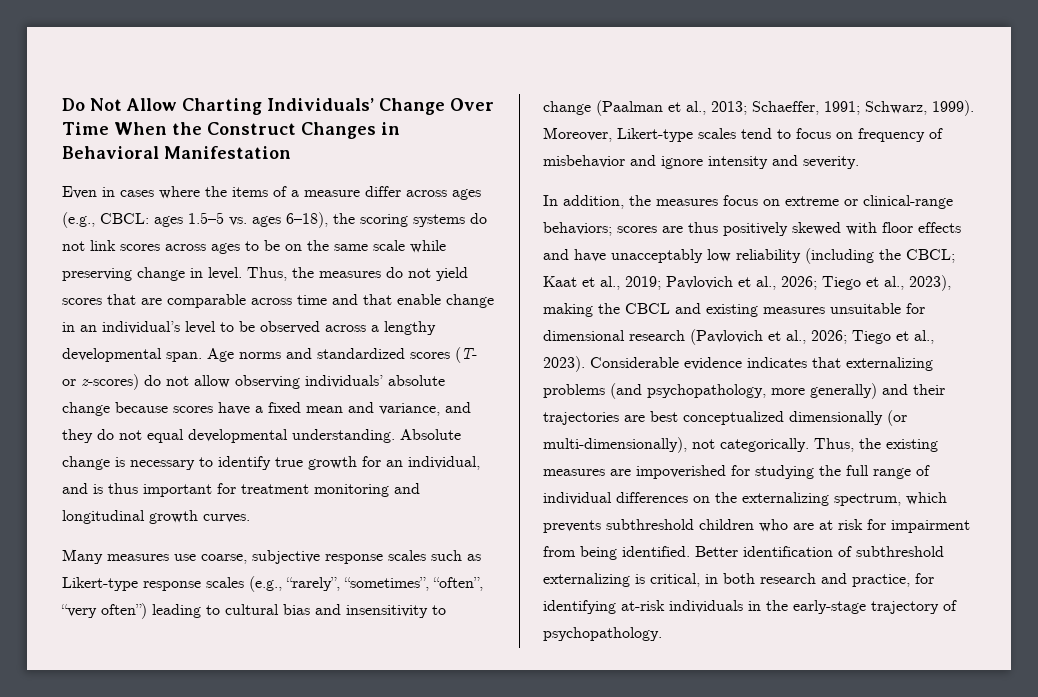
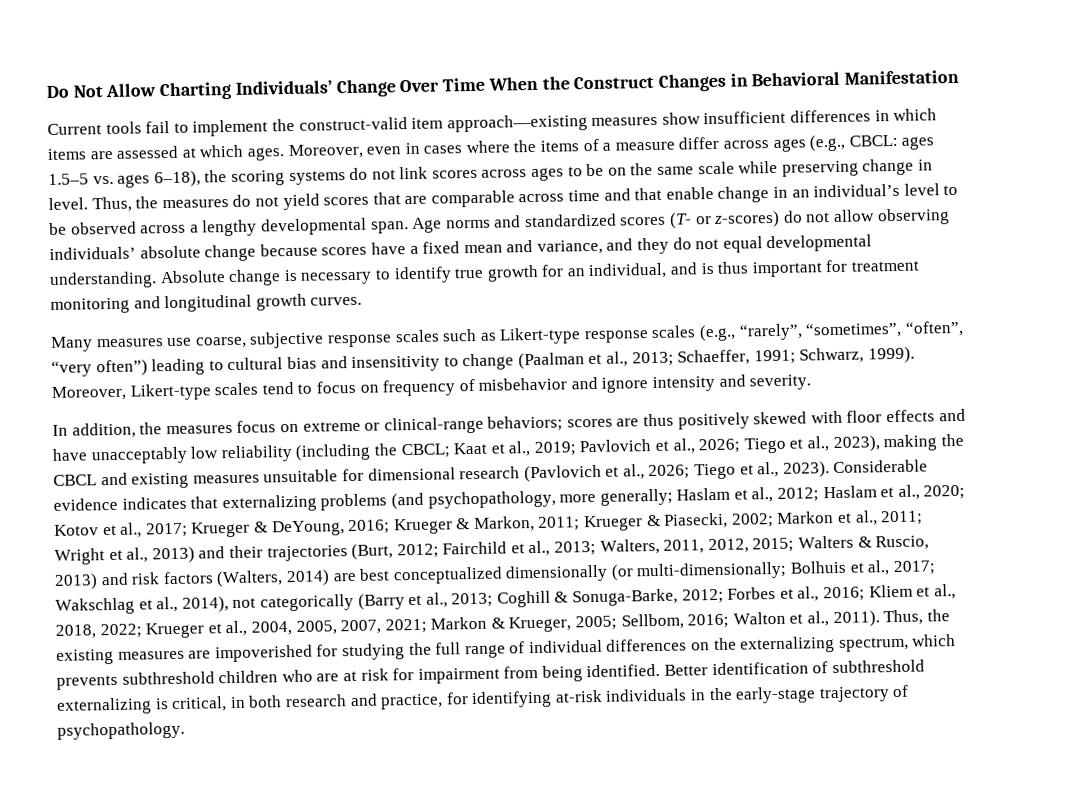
[62,186,97,199] Even -> [47,108,938,137] [47,143,402,161] Current tools fail to implement the construct-valid item approach—existing measures show insufficient differences in which items are assessed at which ages. Moreover, even
[810,383,945,399] [543,412,619,425] generally) and their trajectories -> [599,484,966,506] [54,510,924,538] [54,535,930,565] [54,569,330,590] generally; Haslam et al., 2012; Haslam et al., 2020; Kotov et al., 2017; Krueger & DeYoung, 2016; Krueger & Markon, 2011; Krueger & Piasecki, 2002; Markon et al., 2011; Wright et al., 2013) and their trajectories (Burt, 2012; Fairchild et al., 2013; Walters, 2011, 2012, 2015; Walters & Ruscio, 2013) and risk factors (Walters, 2014)
[543,437,809,453] multi-dimensionally), not categorically. -> [636,560,936,581] [55,584,956,615] [55,610,880,639] multi-dimensionally; Bolhuis et al., 2017; Wakschlag et al., 2014), not categorically (Barry et al., 2013; Coghill & Sonuga-Barke, 2012; Forbes et al., 2016; Kliem et al., 2018, 2022; Krueger et al., 2004, 2005, 2007, 2021; Markon & Krueger, 2005; Sellbom, 2016; Walton et al., 2011).

